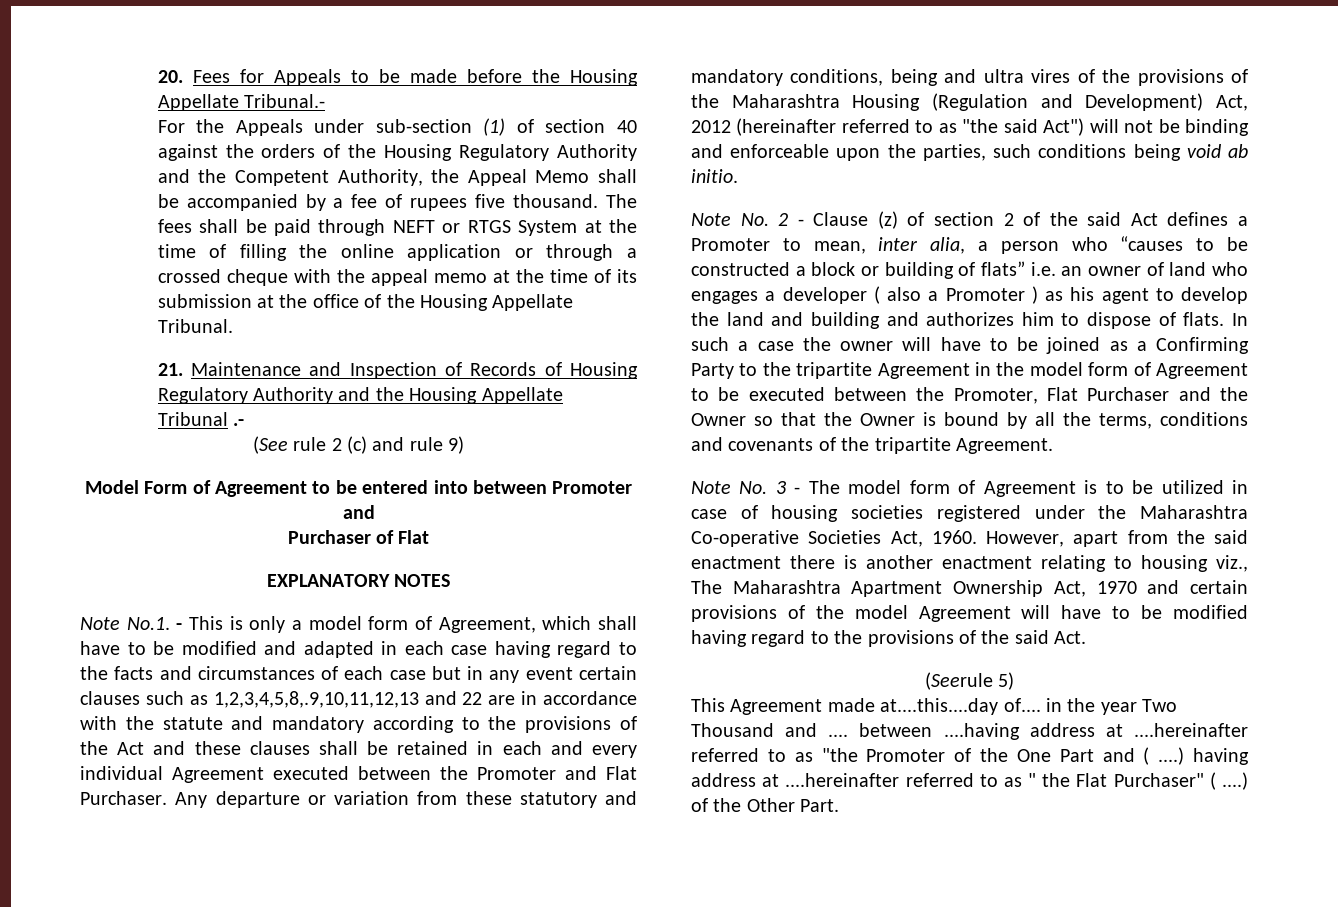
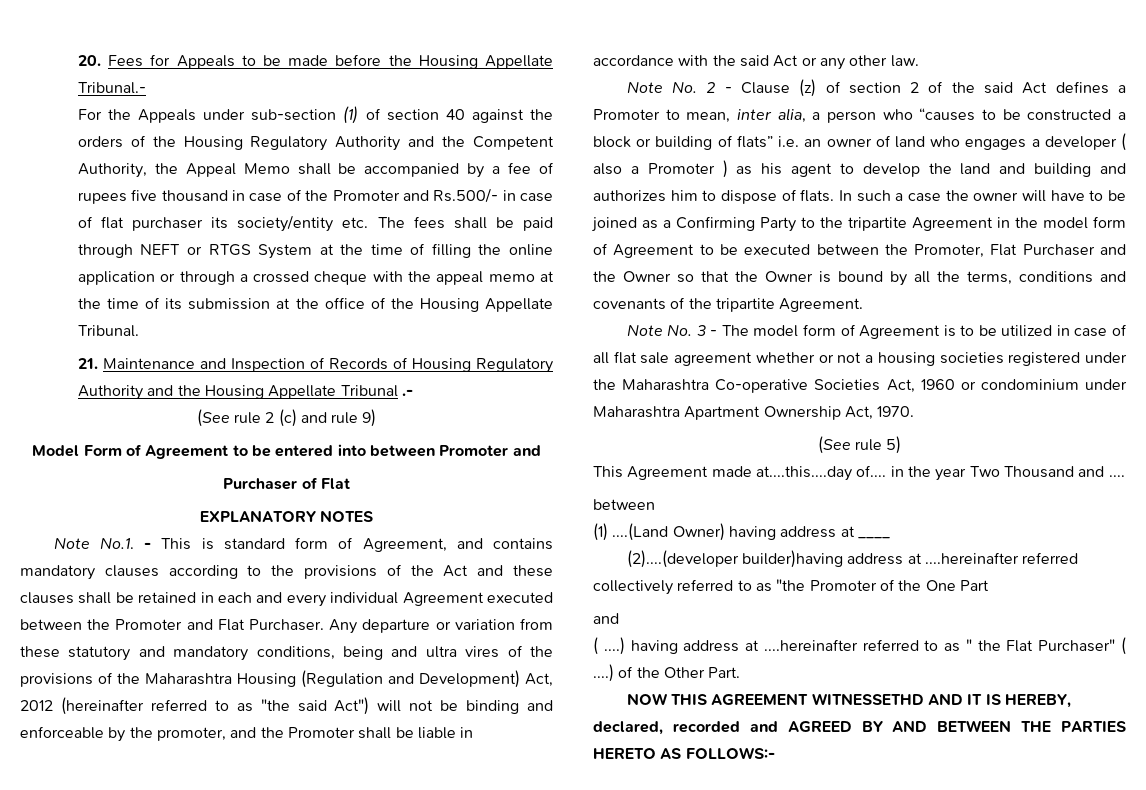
[513,194,599,208] thousand. -> [161,188,554,203] [77,215,369,232] thousand in case of the Promoter and Rs.500/- in case of flat purchaser its society/entity etc.
[249,616,637,633] [80,641,637,658] [80,666,637,683] [80,691,637,708] [80,716,365,733] only a model form of Agreement, which shall have to be modified and adapted in each case having regard to the facts and circumstances of each case but in any event certain clauses such as 1,2,3,4,5,8,.9,10,11,12,13 and 22 are in accordance with the statute and mandatory -> [223,537,553,552] [20,565,159,580] standard form of Agreement, and contains mandatory clauses
[836,144,1248,161] [691,169,738,183] upon the parties, such conditions being void ab initio. -> [108,727,474,742] [593,55,919,70] by the promoter, and the Promoter shall be liable in accordance with the said Act or any other law.
(758, 512) none -> [593,351,874,366] all flat sale agreement whether or not a
[931,530,1248,547] [691,555,1248,572] [691,580,1248,597] [691,605,1248,622] [691,630,1087,647] [924,672,993,690] 1960. However, apart from the said enactment there is another enactment relating to housing viz., The Maharashtra Apartment Ownership Act, 1970 and certain provisions of the model Agreement will have to be modified having regard to the provisions of the said Act. // (Seerule -> [920,379,1127,390] [593,406,915,420] [817,436,882,454] 1960 or condominium under Maharashtra Apartment Ownership Act, 1970. // (See rule
[859,723,1248,740] [691,748,759,762] between ....having address at ....hereinafter referred -> [593,499,655,510] [593,523,855,541] [857,537,890,539] [626,550,1079,568] [593,579,734,595] // between // (1) ....(Land Owner) having address at ____ // (2)....(developer builder)having address at ....hereinafter referred collectively referred
[1102,748,1135,762] and -> [593,613,619,624] // and //
(840, 805) none -> [626,693,1071,708] [593,720,1126,735] [593,747,775,759] // NOW THIS AGREEMENT WITNESSETHD AND IT IS HEREBY, declared, recorded and AGREED BY AND BETWEEN THE PARTIES HERETO AS FOLLOWS:-

